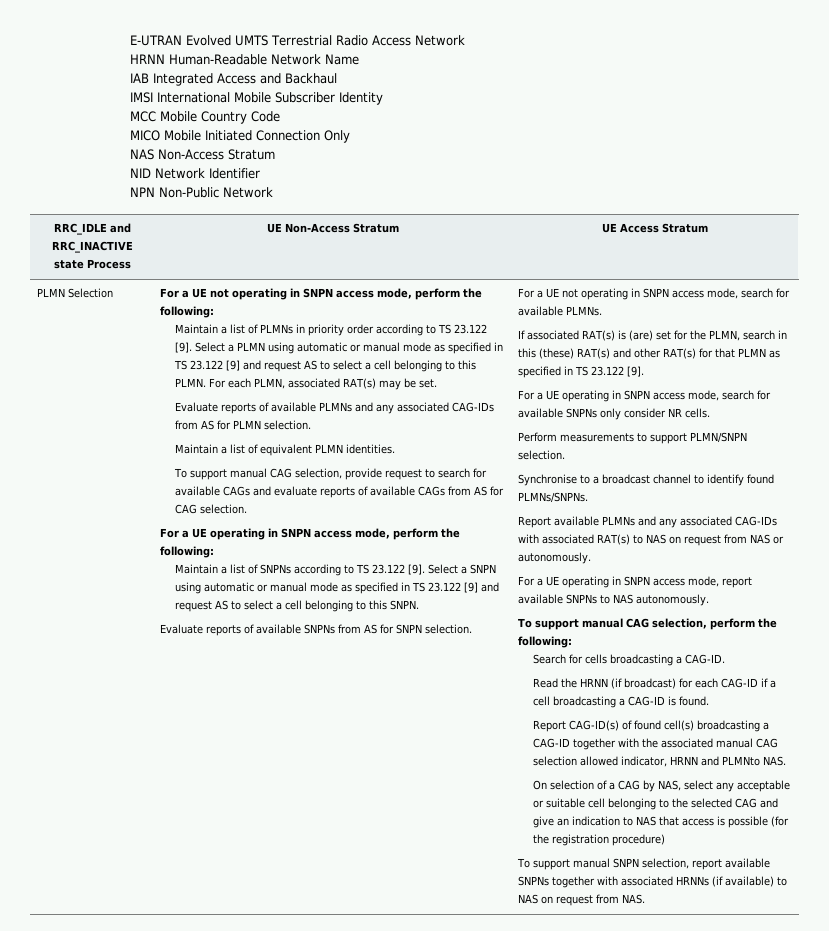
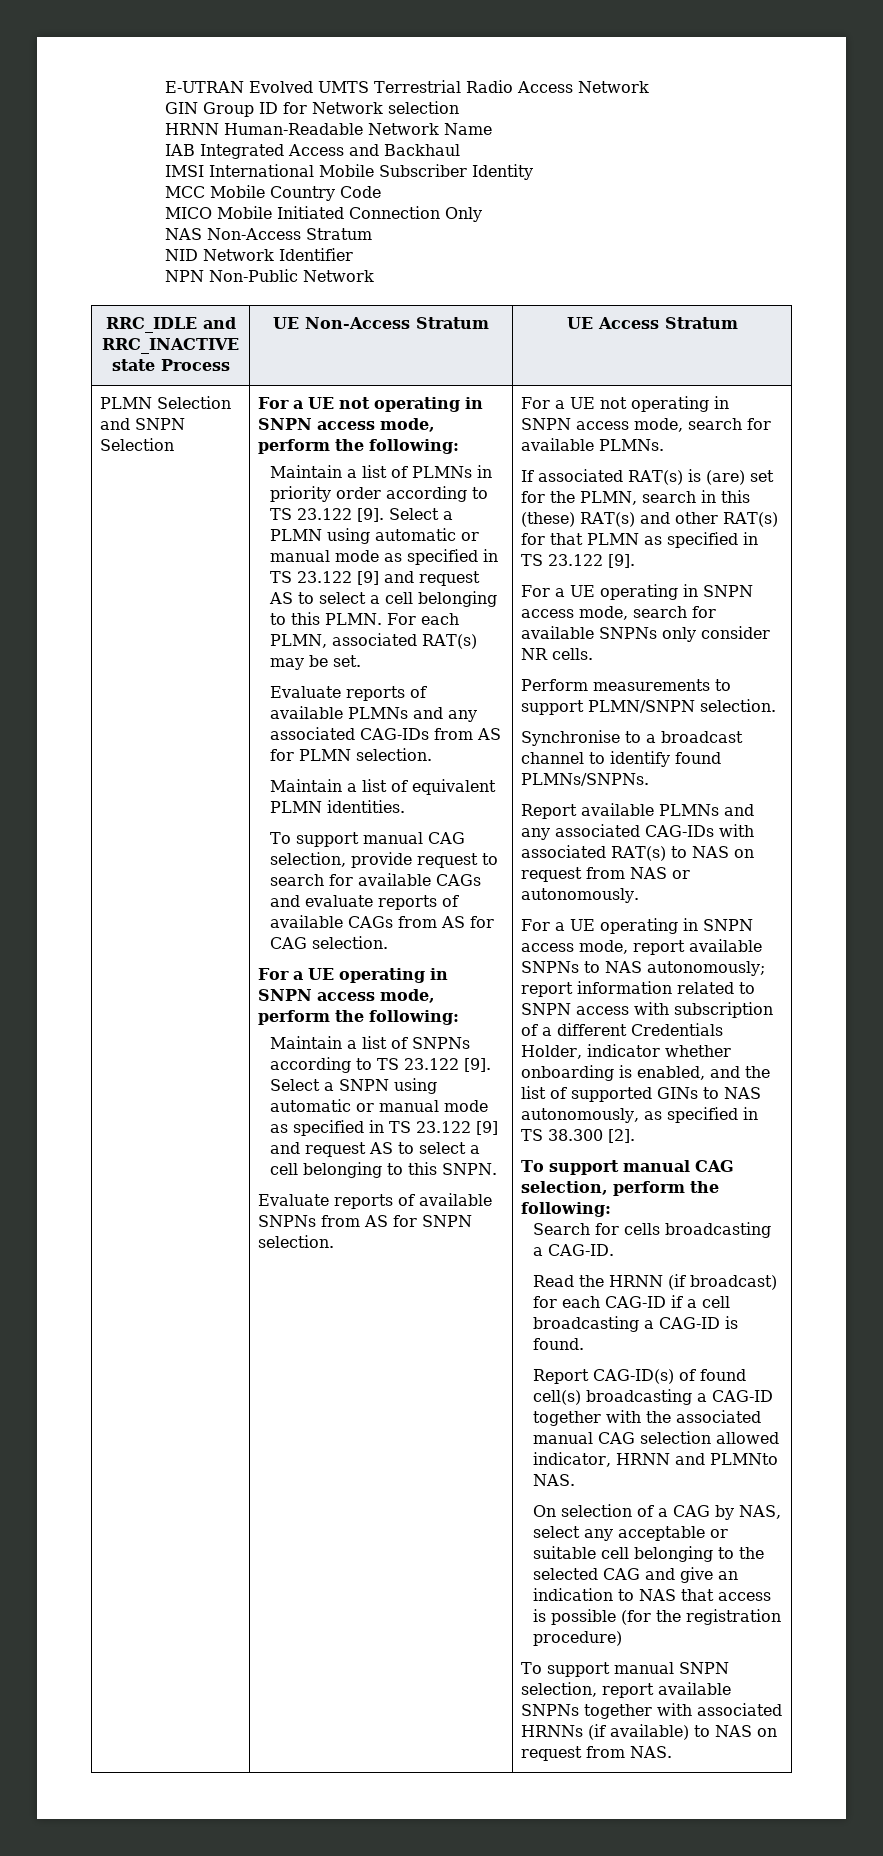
(465, 40) none -> [164,101,459,117] // GIN Group ID for Network selection
(114, 293) none -> [100,418,186,430] [100,438,175,451] and SNPN Selection
[636,594,710,606] autonomously. -> [647,961,766,976] [521,981,756,997] [521,1002,774,1018] [521,1023,724,1036] [521,1044,732,1059] [521,1065,771,1081] [521,1086,762,1102] [521,1107,759,1123] [521,1129,636,1143] autonomously; report information related to SNPN access with subscription of a different Credentials Holder, indicator whether onboarding is enabled, and the list of supported GINs to NAS autonomously, as specified in TS 38.300 [2].

